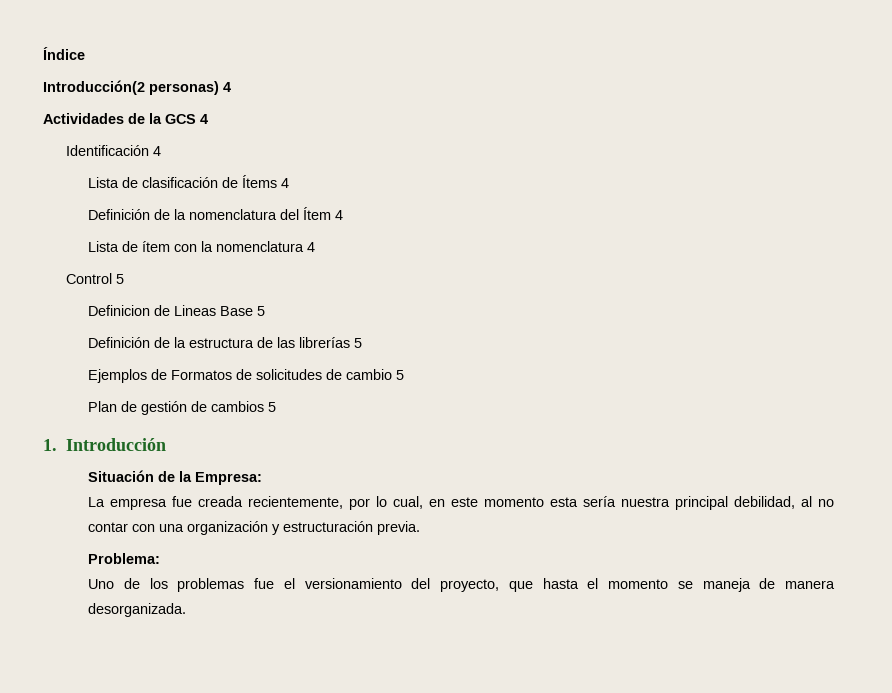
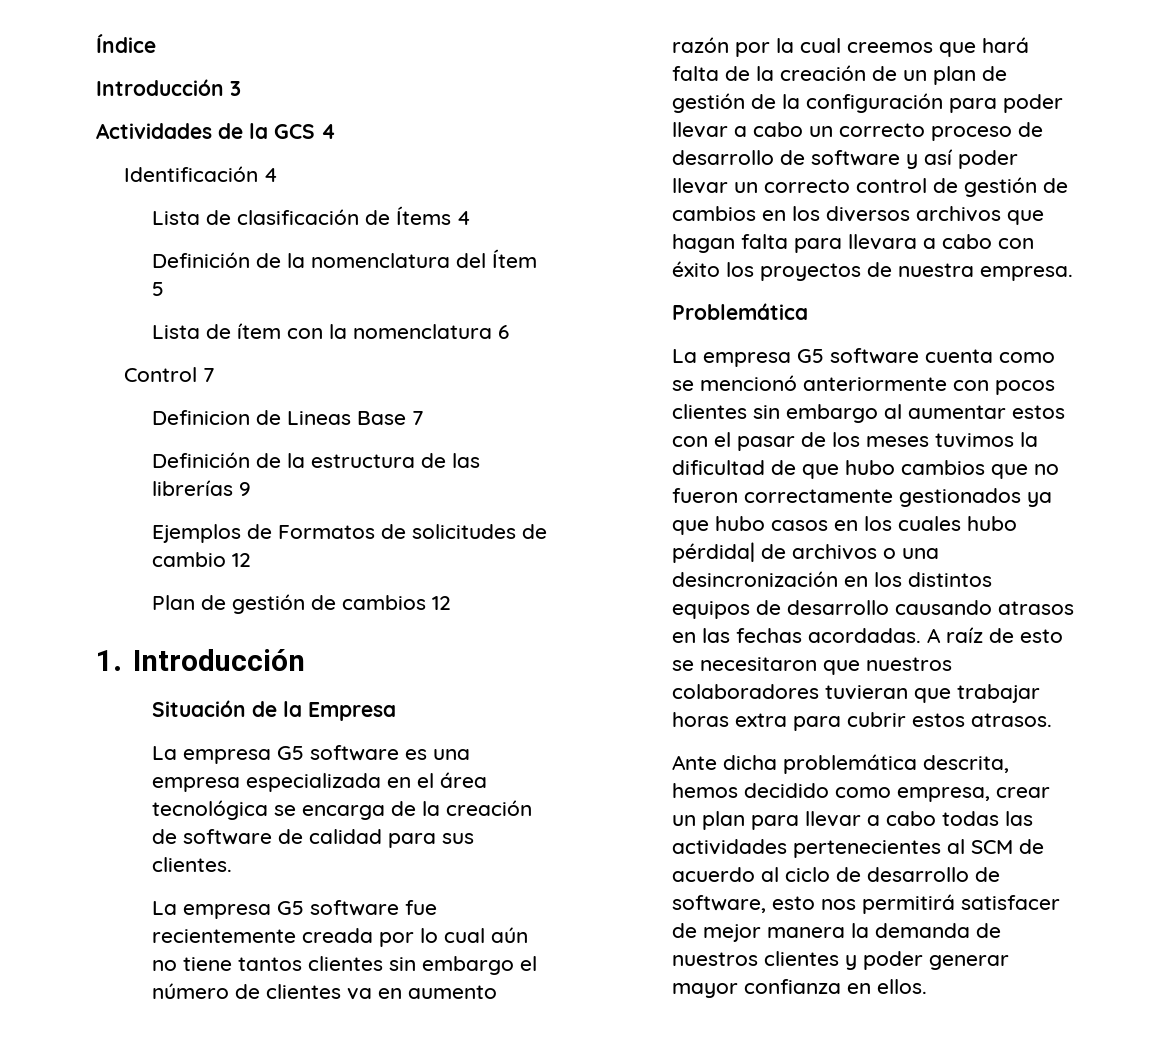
[43,80,231,95] Introducción(2 personas) 4 -> [96,79,241,96] Introducción 3
[335,210,344,220] 4 -> [151,282,164,296] 5
[307,242,316,252] 4 -> [497,325,509,339] 6
[115,274,124,284] 5 -> [202,368,215,382] 7
[257,306,266,316] 5 -> [411,411,424,425] 7
[354,338,363,348] 5 -> [238,482,251,496] 9
[396,370,405,380] 5 -> [231,553,251,567] 12
[268,402,277,412] 5 -> [431,596,451,610] 12
[195,472,263,485] [88,496,834,510] [88,521,421,535] [88,553,161,564] [88,578,835,592] [88,603,187,617] Empresa: // La empresa fue creada recientemente, por lo cual, en este momento esta sería nuestra principal debilidad, al no contar con una organización y estructuración previa. // Problema: // Uno de los problemas fue el versionamiento del proyecto, que hasta el momento se maneja de manera desorganizada. -> [307,702,396,721] [151,745,470,764] [151,772,487,792] [151,800,532,820] [151,829,474,848] [151,857,232,872] [151,900,437,919] [151,927,528,947] [151,956,537,975] [151,983,497,1000] [671,37,1029,57] [671,65,1007,85] [671,93,1063,113] [671,122,1043,141] [671,149,1018,169] [671,177,1068,197] [671,206,1044,225] [671,234,1034,253] [671,261,1073,281] [671,303,808,320] [671,348,1055,367] [671,375,1055,395] [671,404,1065,423] [671,432,1038,451] [671,460,1059,479] [671,488,1052,507] [671,516,1017,535] [671,542,939,563] [671,571,992,587] [671,600,1074,619] [671,627,1063,643] [671,657,952,675] [671,684,1040,703] [671,712,1052,731] [671,754,1009,774] [671,783,1050,802] [671,811,1033,830] [671,839,1044,858] [671,867,1000,882] [671,894,1060,914] [671,923,1001,942] [671,951,1009,970] [671,979,927,998] Empresa // La empresa G5 software es una empresa especializada en el área tecnológica se encarga de la creación de software de calidad para sus clientes. // La empresa G5 software fue recientemente creada por lo cual aún no tiene tantos clientes sin embargo el número de clientes va en aumento razón por la cual creemos que hará falta de la creación de un plan de gestión de la configuración para poder llevar a cabo un correcto proceso de desarrollo de software y así poder llevar un correcto control de gestión de cambios en los diversos archivos que hagan falta para llevara a cabo con éxito los proyectos de nuestra empresa. // Problemática // La empresa G5 software cuenta como se mencionó anteriormente con pocos clientes sin embargo al aumentar estos con el pasar de los meses tuvimos la dificultad de que hubo cambios que no fueron correctamente gestionados ya que hubo casos en los cuales hubo pérdida| de archivos o una desincronización en los distintos equipos de desarrollo causando atrasos en las fechas acordadas. A raíz de esto se necesitaron que nuestros colaboradores tuvieran que trabajar horas extra para cubrir estos atrasos. // Ante dicha problemática descrita, hemos decidido como empresa, crear un plan para llevar a cabo todas las actividades pertenecientes al SCM de acuerdo al ciclo de desarrollo de software, esto nos permitirá satisfacer de mejor manera la demanda de nuestros clientes y poder generar mayor confianza en ellos.

